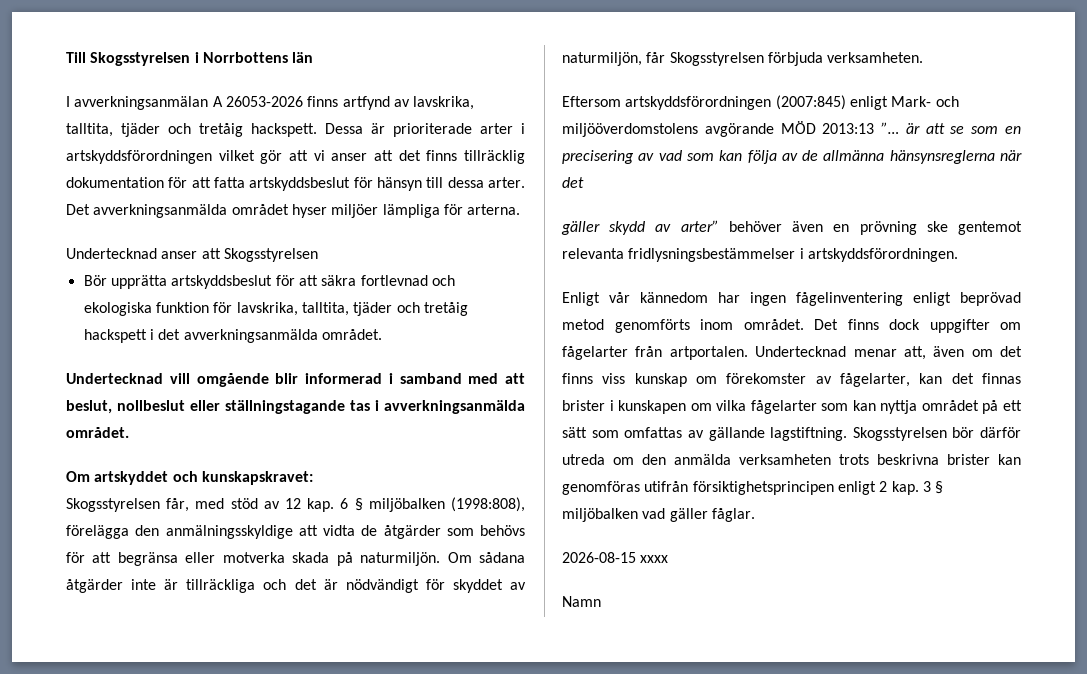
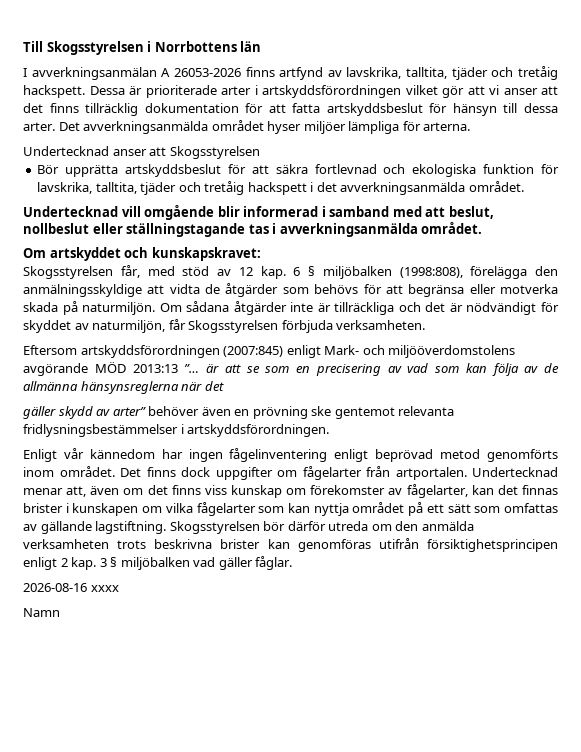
[562,552,636,563] 2026-08-15 -> [23,583,87,592] 2026-08-16

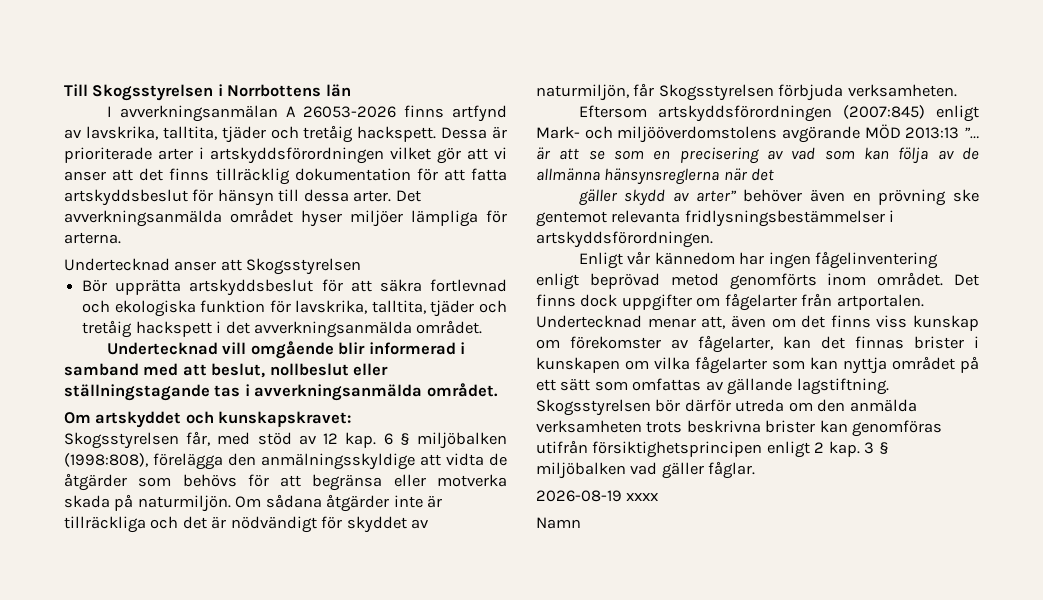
[23,583,87,592] 2026-08-16 -> [536,490,622,502] 2026-08-19

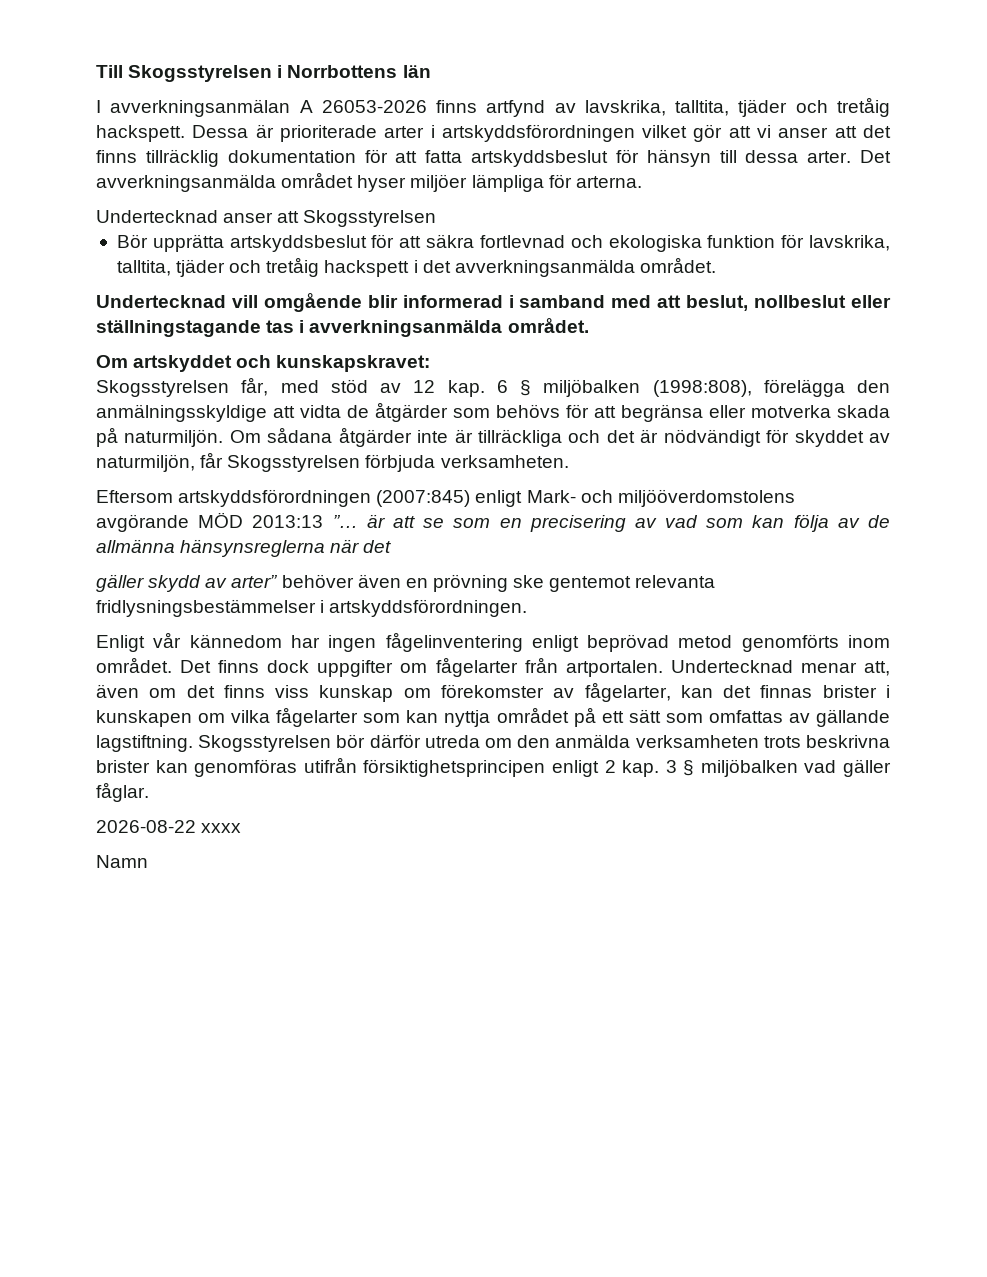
[536,490,622,502] 2026-08-19 -> [96,820,196,833] 2026-08-22

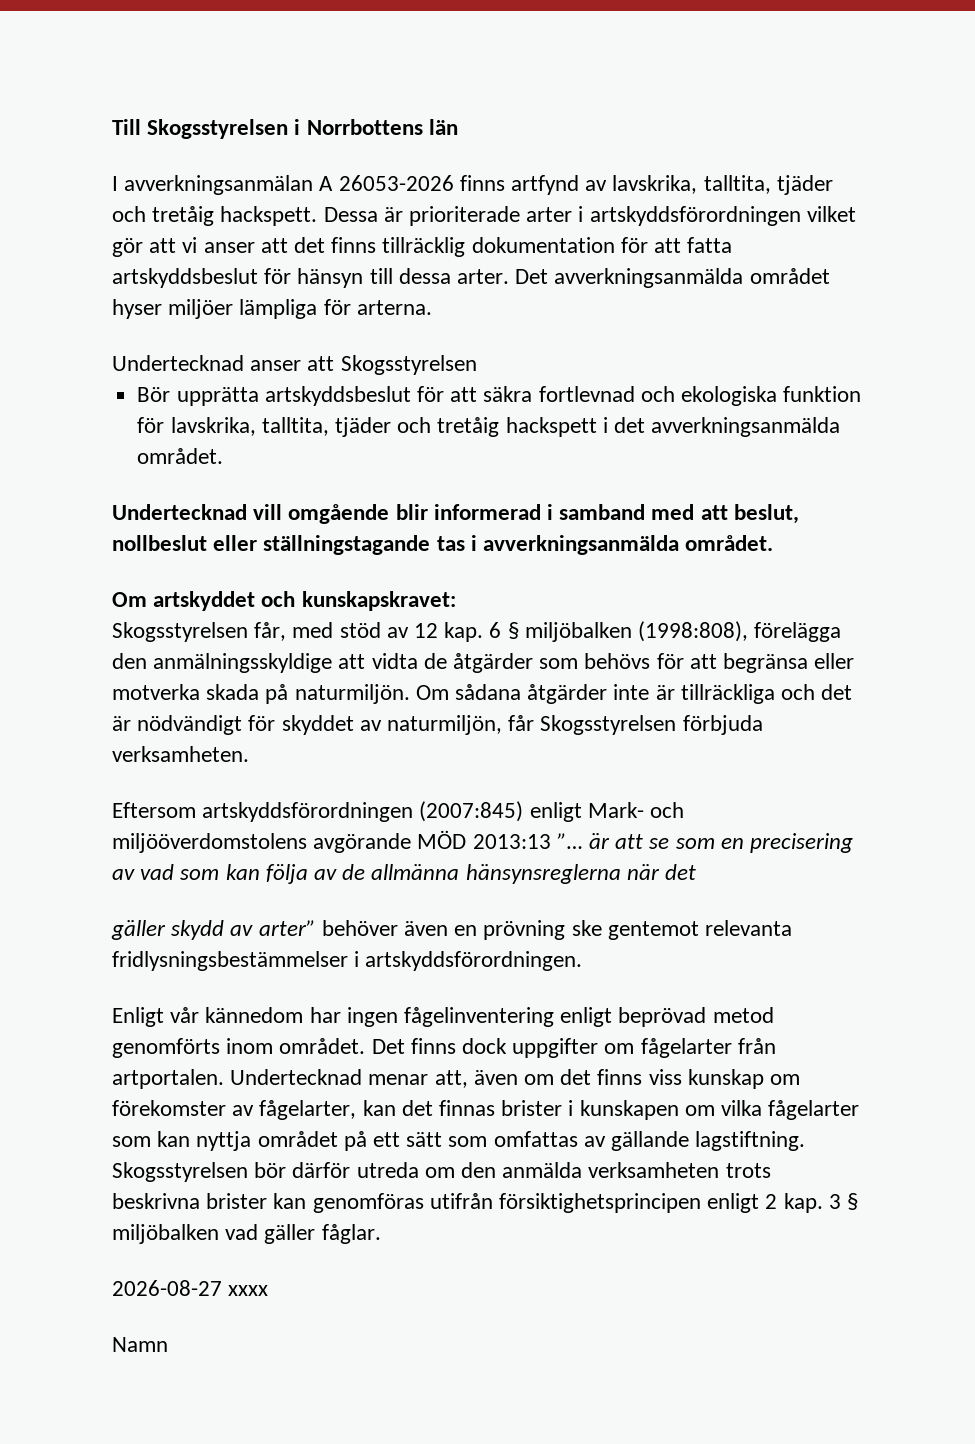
[96,820,196,833] 2026-08-22 -> [112,1280,222,1296] 2026-08-27

